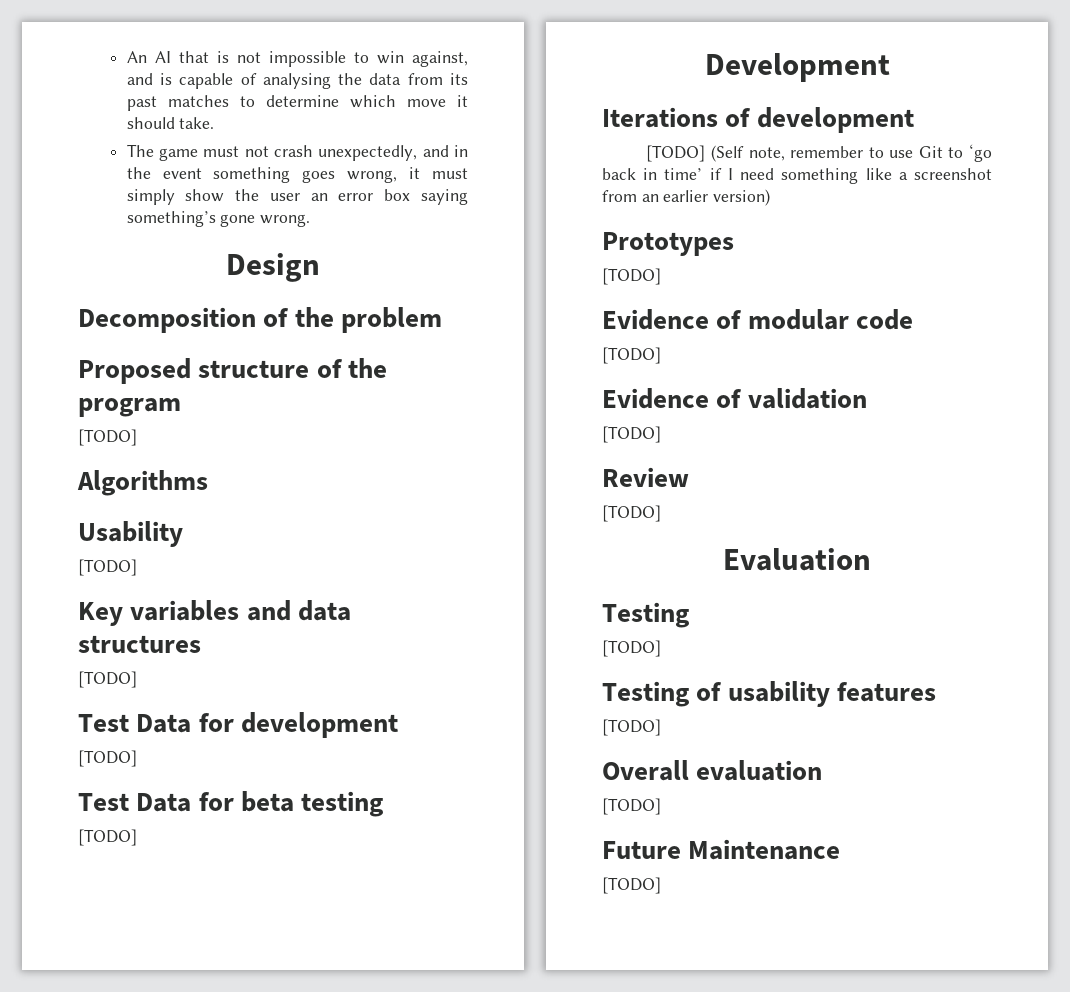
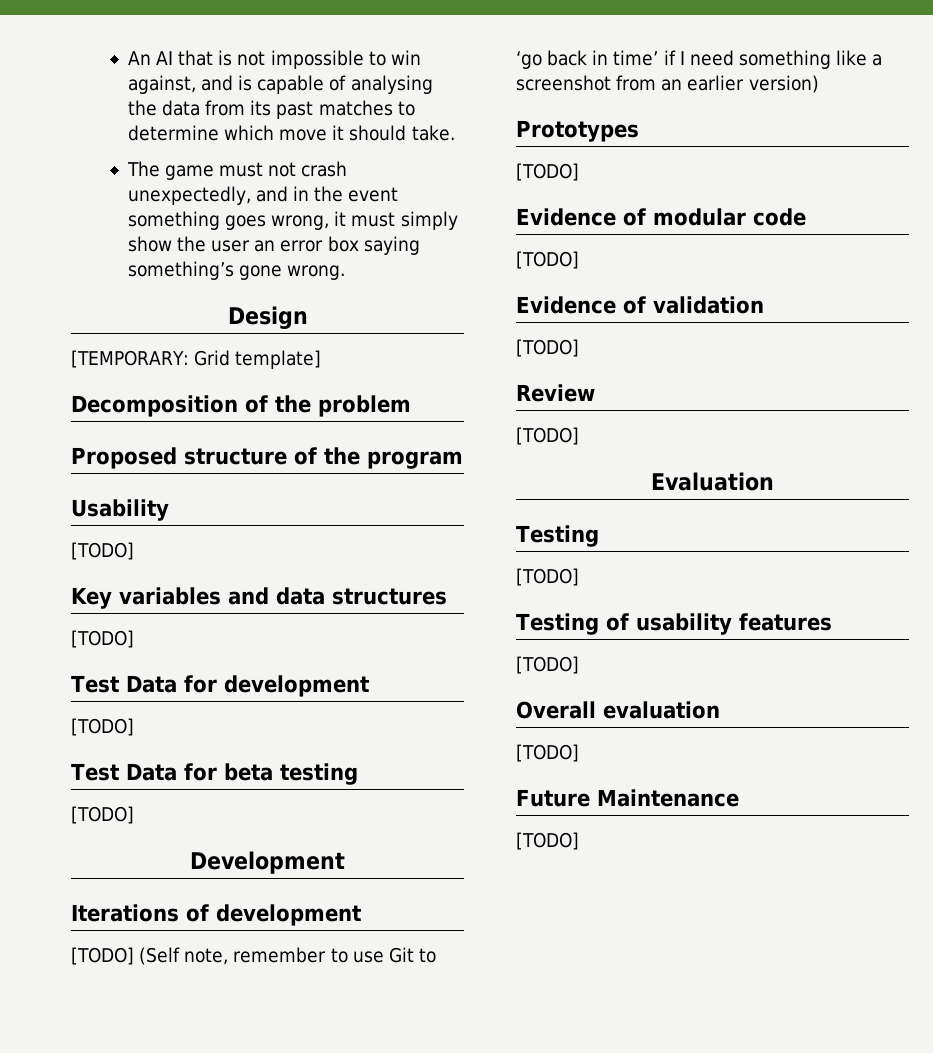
(320, 267) none -> [71,350,322,369] // [TEMPORARY: Grid template]
[78,429,137,446] [77,470,208,496] // [TODO] // Algorithms -> (463, 460) none

